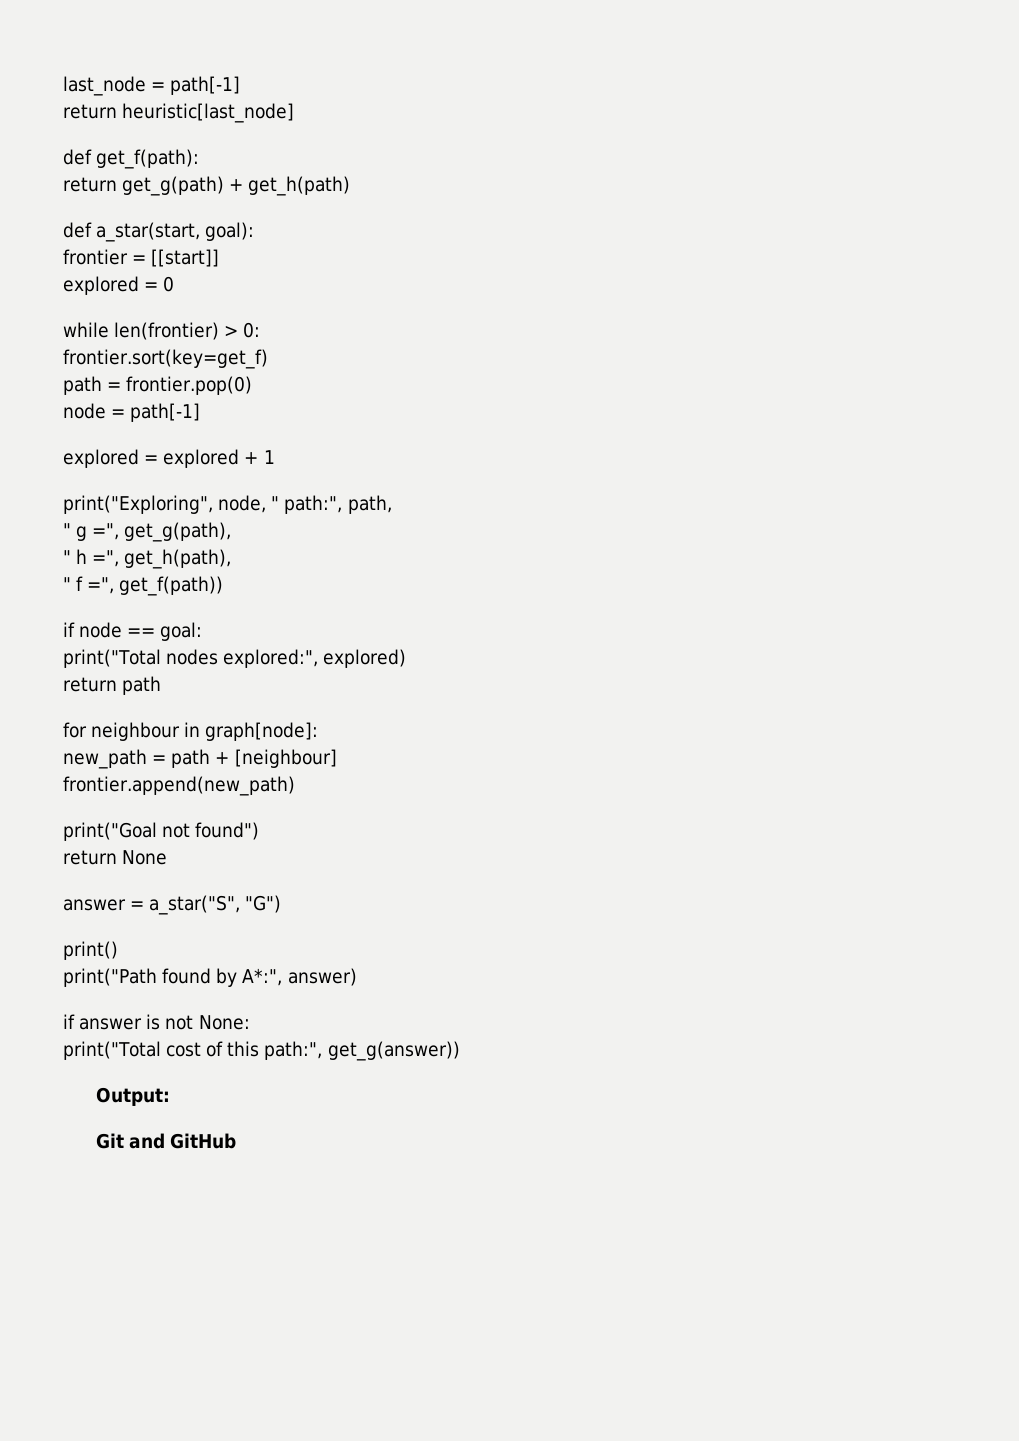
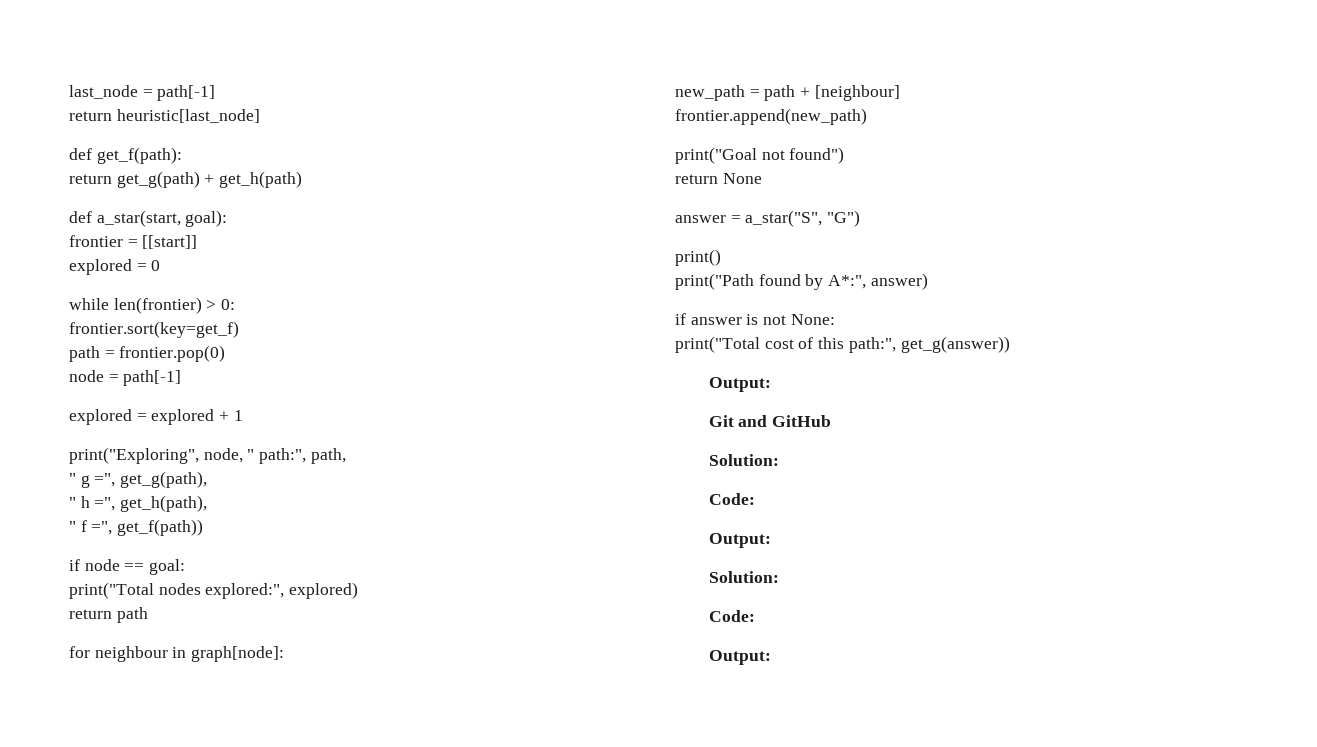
(237, 1141) none -> [708,454,779,466] [708,493,755,505] [708,533,771,548] [708,571,779,583] [708,610,755,622] [708,650,771,665] // Solution: // Code: // Output: // Solution: // Code: // Output:

